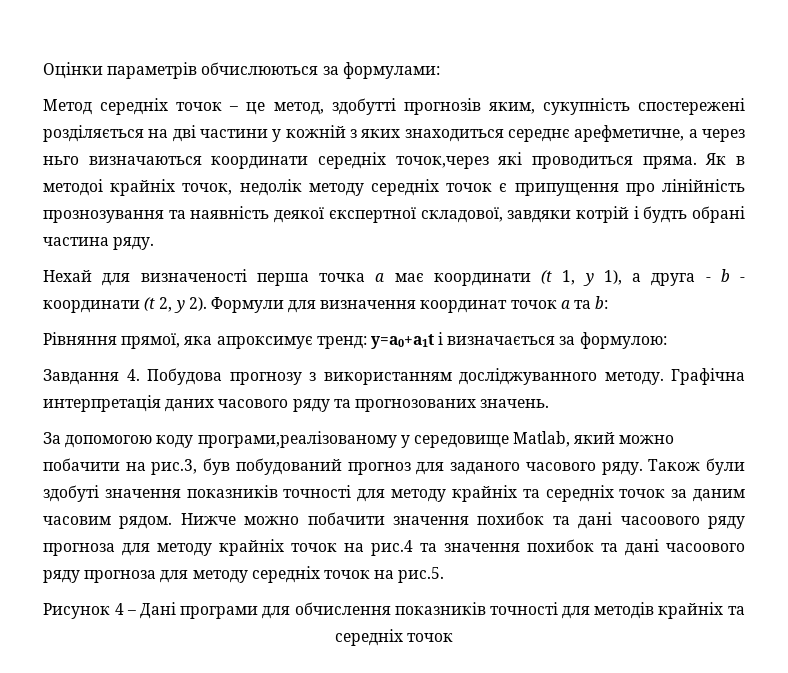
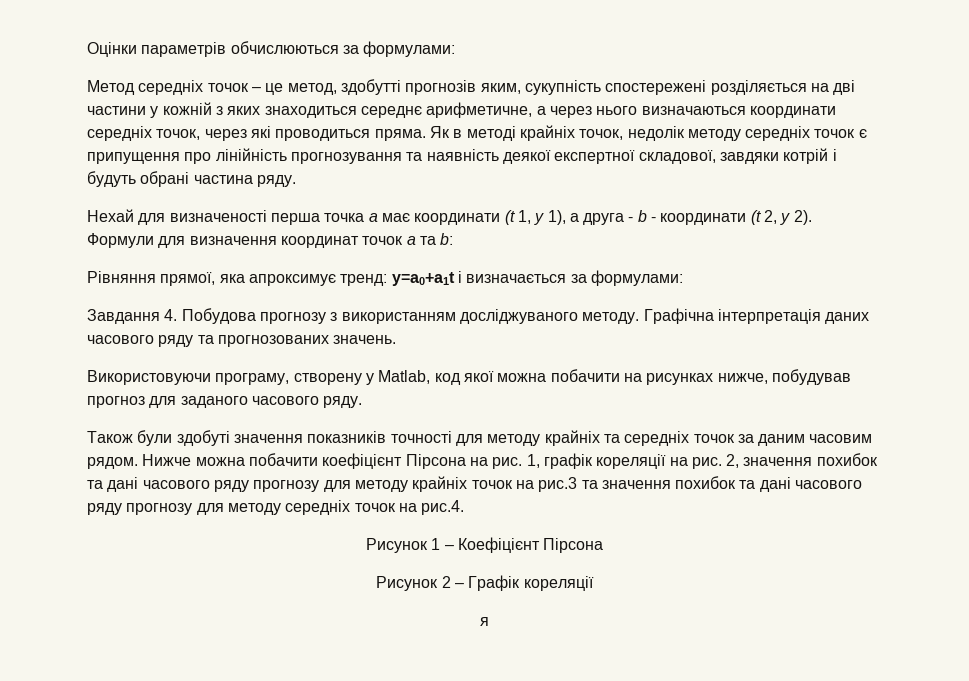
[574,125,685,142] арефметичне, -> [426,102,533,118] арифметичне,
[43,156,79,165] ньго -> [596,106,638,115] нього
[395,156,489,169] точок,через -> [156,129,247,141] точок, через
[43,179,103,196] методоі -> [466,126,516,141] методі
[43,210,164,223] прознозування -> [290,152,402,164] прогнозування
[328,207,416,223] єкспертної -> [554,150,636,164] експертної
[643,206,688,223] будть -> [87,171,136,187] будуть
[579,332,667,349] формулою: -> [590,270,683,286] формулами:
[459,368,597,385] досліджуванного -> [459,309,578,324] досліджуваного
[43,395,161,412] интерпретація -> [717,309,821,324] інтерпретація
[43,431,675,448] [43,458,342,475] За допомогою коду програми,реалізованому у середовище Matlab, який можно побачити на рис.3, був побудований -> [87,369,851,385] Використовуючи програму, створену у Matlab, код якої можна побачити на рисунках нижче, побудував
(643, 468) none -> (363, 402) //
[244,512,745,529] [43,543,115,556] можно побачити значення похибок та дані часоового ряду прогноза -> [195,453,878,469] [87,477,320,492] можна побачити коефіцієнт Пірсона на рис. 1, графік кореляції на рис. 2, значення похибок та дані часового ряду прогнозу
[371,540,413,556] рис.4 -> [538,477,578,492] рис.3
[666,543,745,552] [43,570,157,583] часоового ряду прогноза -> [795,480,863,489] [87,503,193,515] часового ряду прогнозу
[398,567,445,583] [43,602,745,619] [334,629,454,646] рис.5. // Рисунок 4 – Дані програми для обчислення показників точності для методів крайніх та середніх точок -> [421,500,465,515] [365,537,604,553] [376,575,594,591] [480,617,489,626] рис.4. // Рисунок 1 – Коефіцієнт Пірсона // Рисунок 2 – Графік кореляції // я

